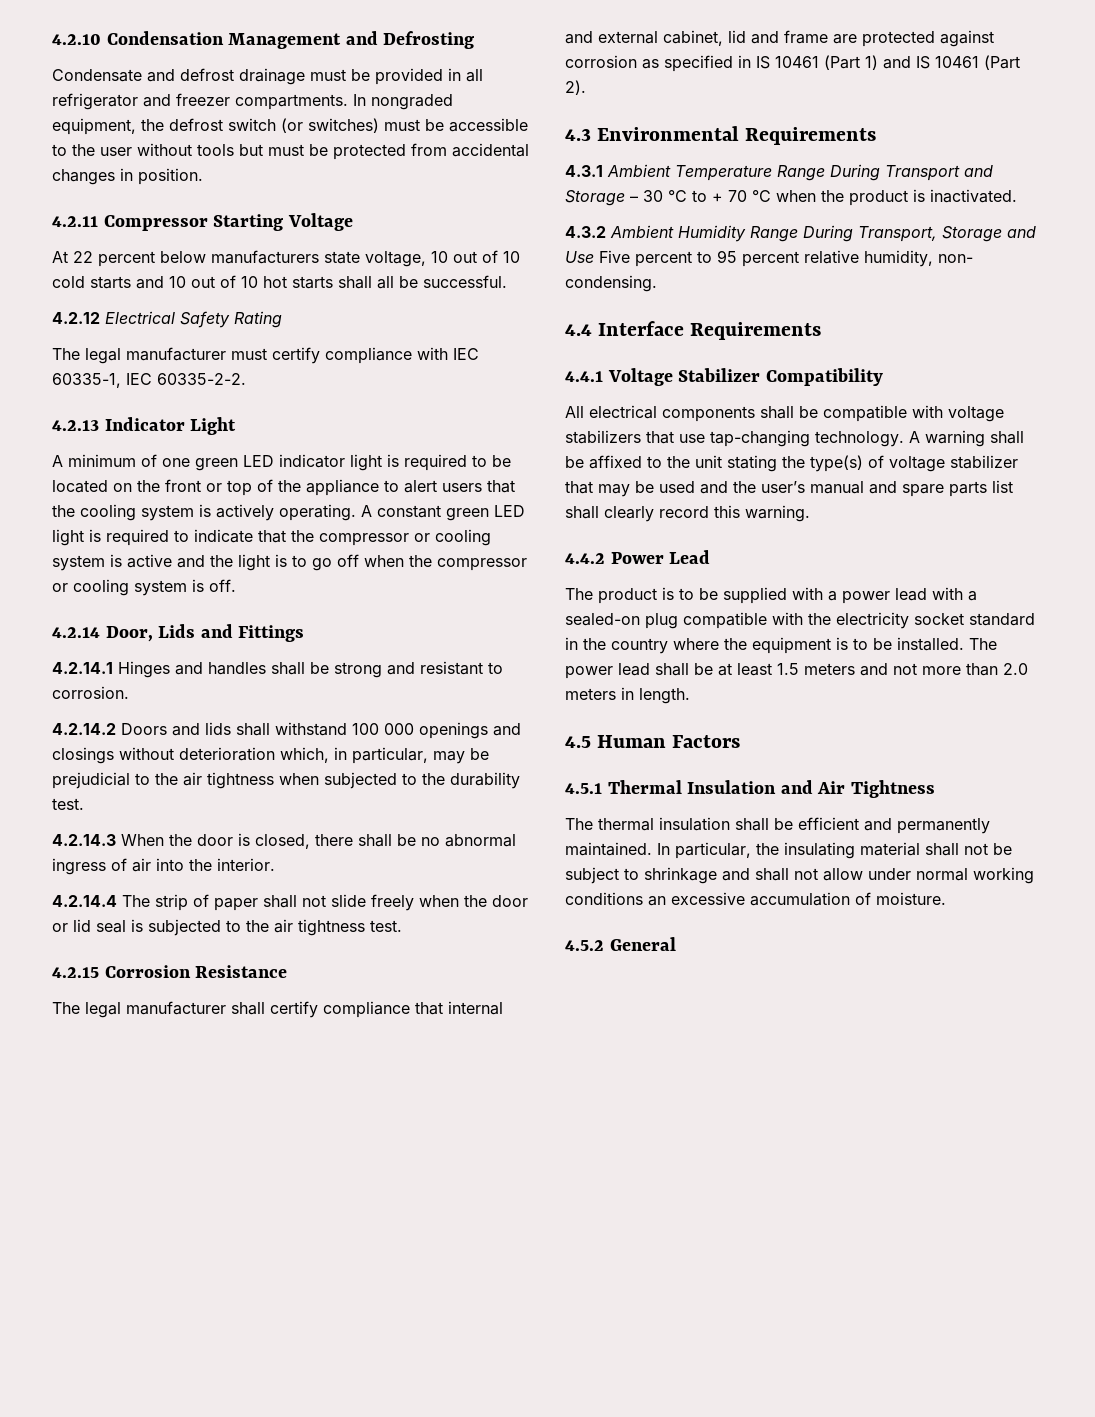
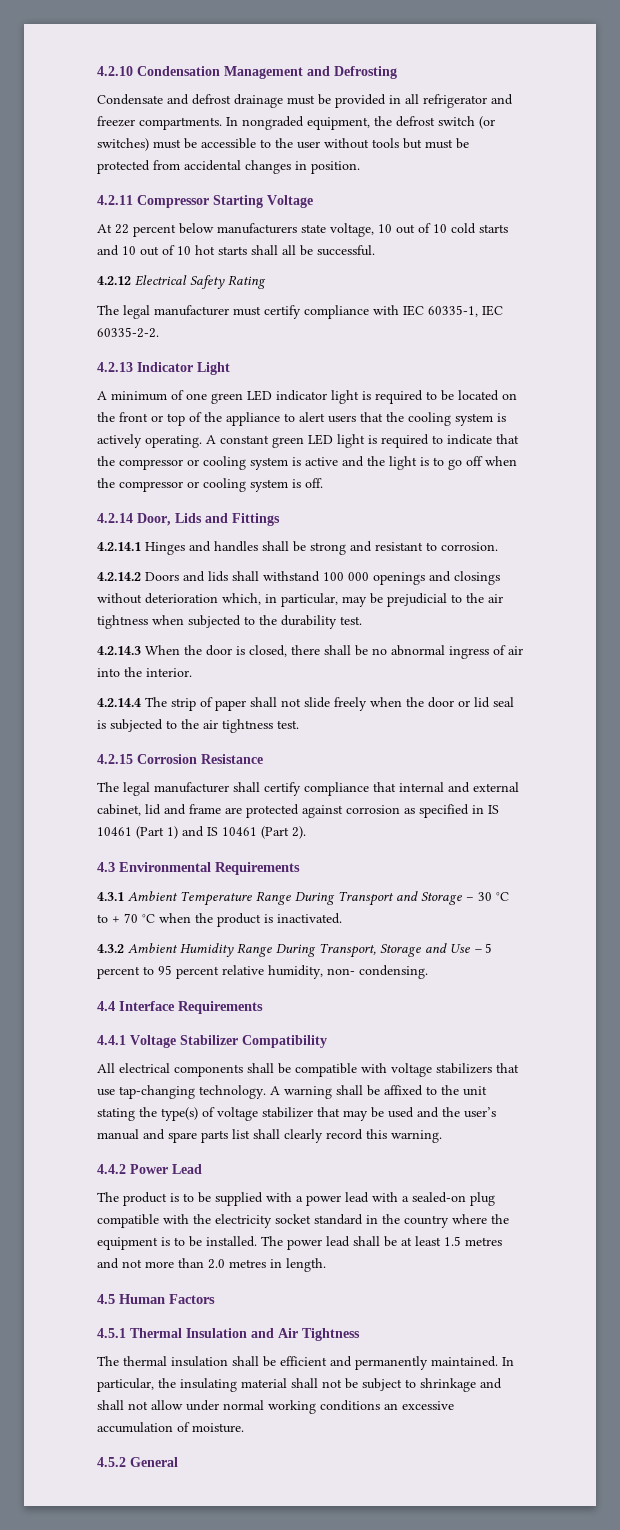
[599,250,630,263] Five -> [474,943,492,953] – 5
[804,663,855,675] meters -> [465,1237,502,1246] metres
[565,688,616,700] meters -> [229,1259,266,1268] metres

